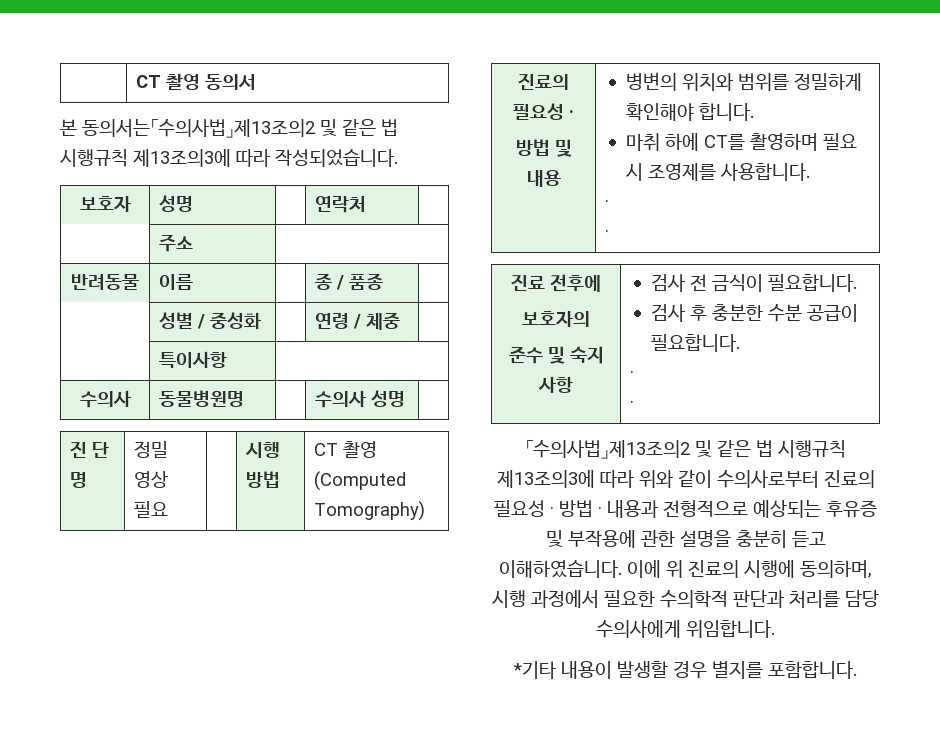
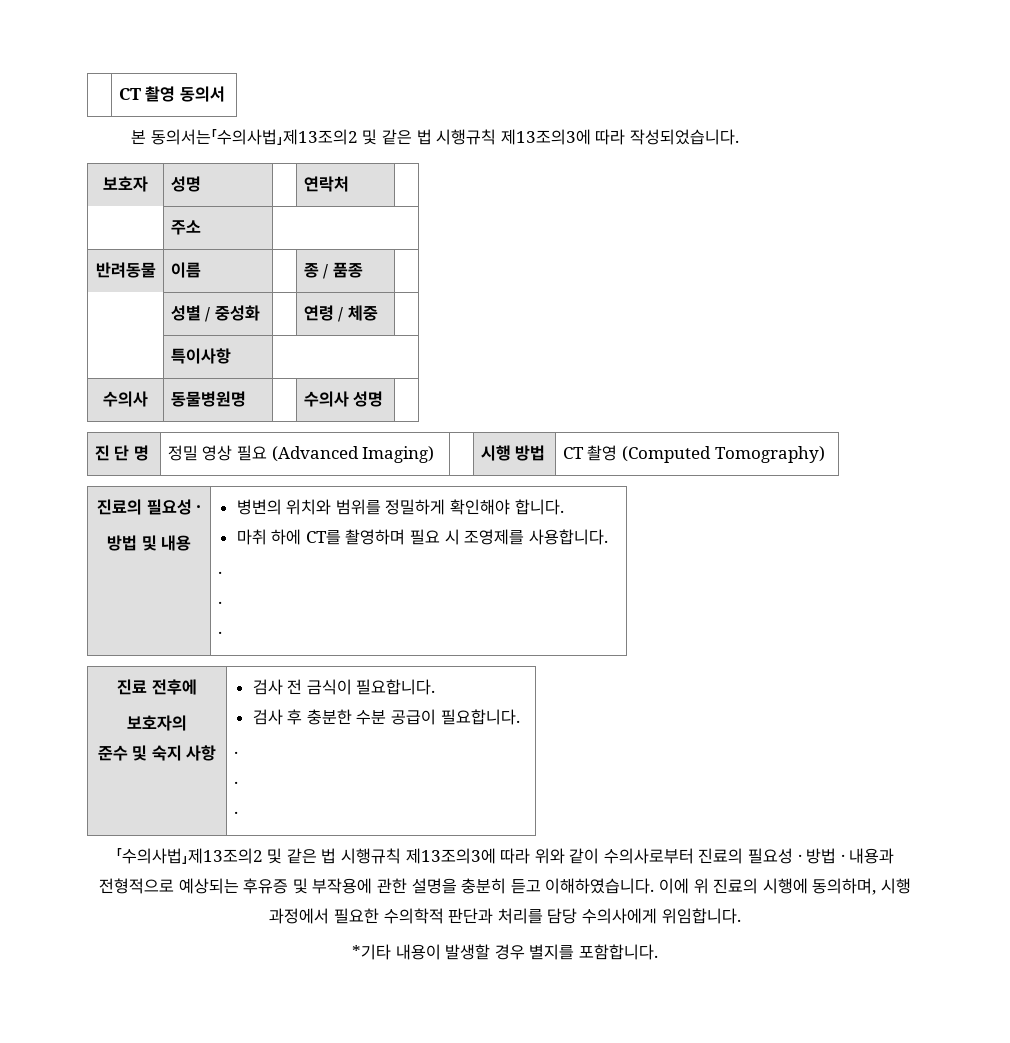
(169, 509) none -> [271,446,435,463] (Advanced Imaging)
(610, 234) none -> [217,631,222,639] // ·
(635, 405) none -> [233,811,238,819] // ·

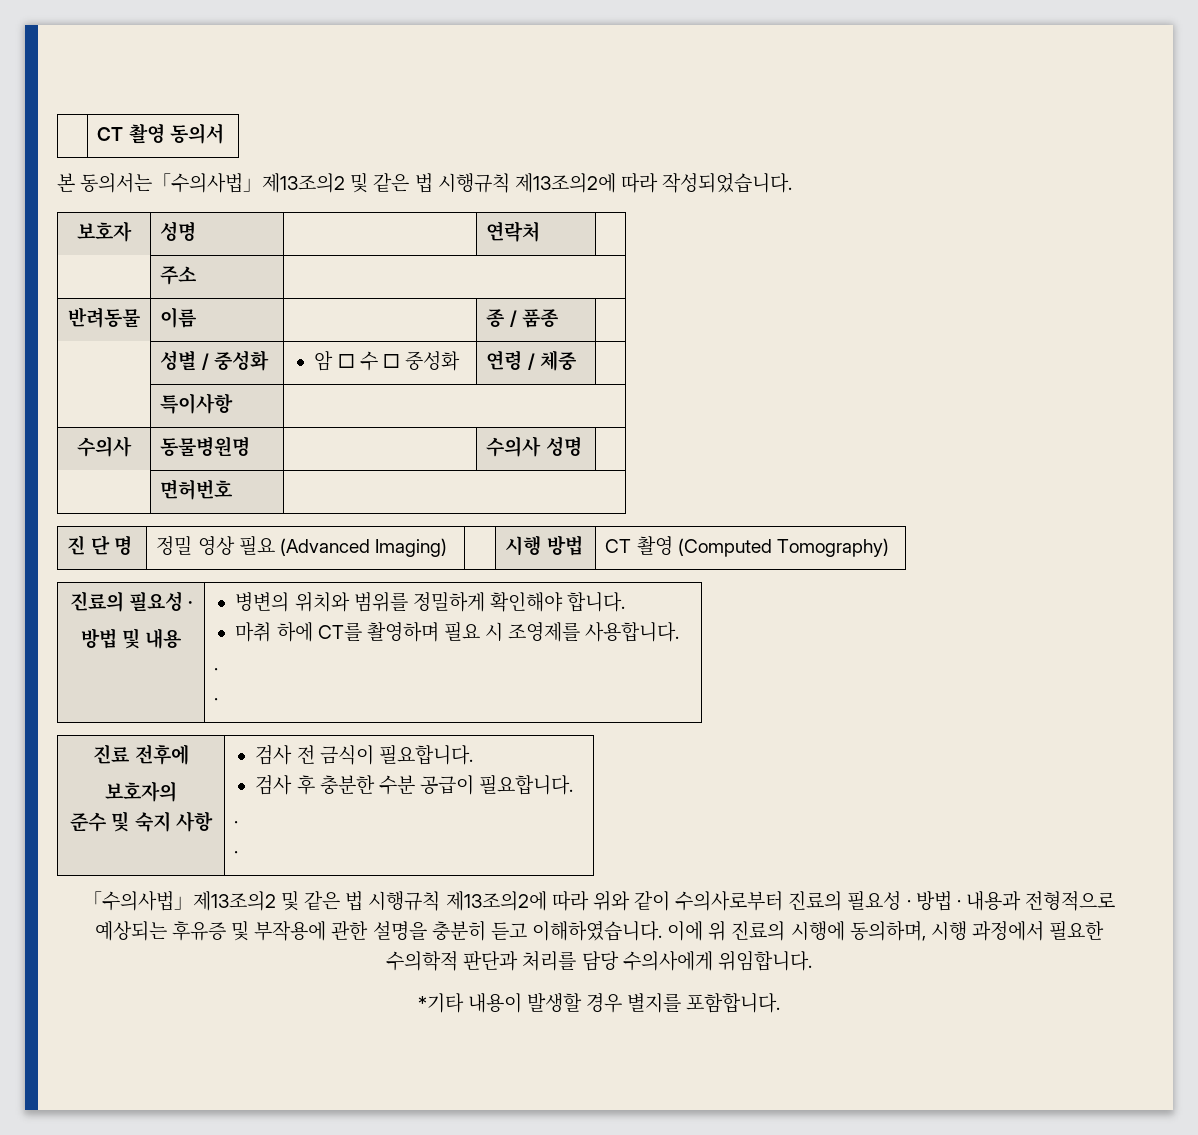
[500,129,591,145] 제13조의3에 -> [514,173,616,193] 제13조의2에
(261, 313) none -> [314,350,460,371] 암 □ 수 □ 중성화
(384, 399) none -> [160,479,234,500] // | 면허번호 |
[217,631,222,639] // · -> (219, 702) none
[233,811,238,819] [115,848,496,864] // · // 「수의사법」제13조의2 및 같은 법 시행규칙 제13조의3에 -> [82,891,547,911] // 「수의사법」제13조의2 및 같은 법 시행규칙 제13조의2에

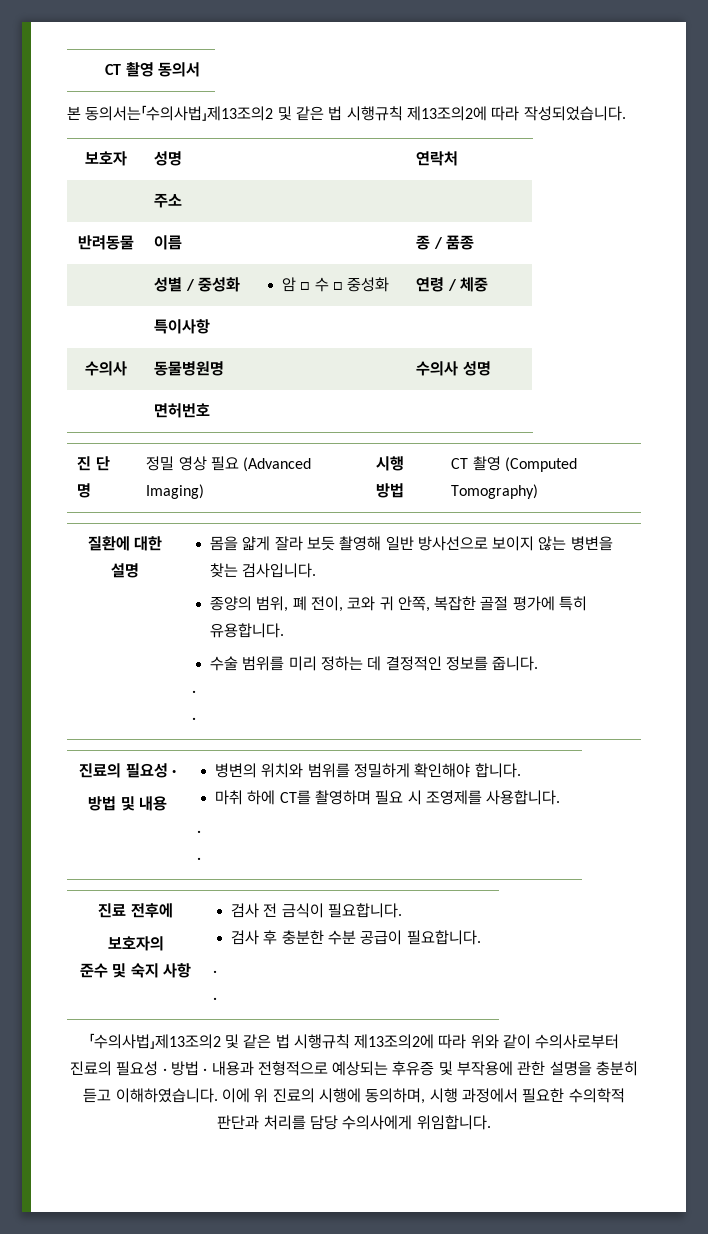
(889, 547) none -> [87,536,163,551] [111,563,139,578] [209,536,613,551] [209,563,317,578] [209,596,588,612] [209,623,284,638] [209,656,539,671] [192,690,197,696] [192,717,197,723] // 질환에 대한 설명 | 몸을 얇게 잘라 보듯 촬영해 일반 방사선으로 보이지 않는 병변을 찾는 검사입니다. // 종양의 범위, 폐 전이, 코와 귀 안쪽, 복잡한 골절 평가에 특히 유용합니다. // 수술 범위를 미리 정하는 데 결정적인 정보를 줍니다. // · // ·
[417,992,781,1013] // *기타 내용이 발생할 경우 별지를 포함합니다. -> (491, 1122) none

